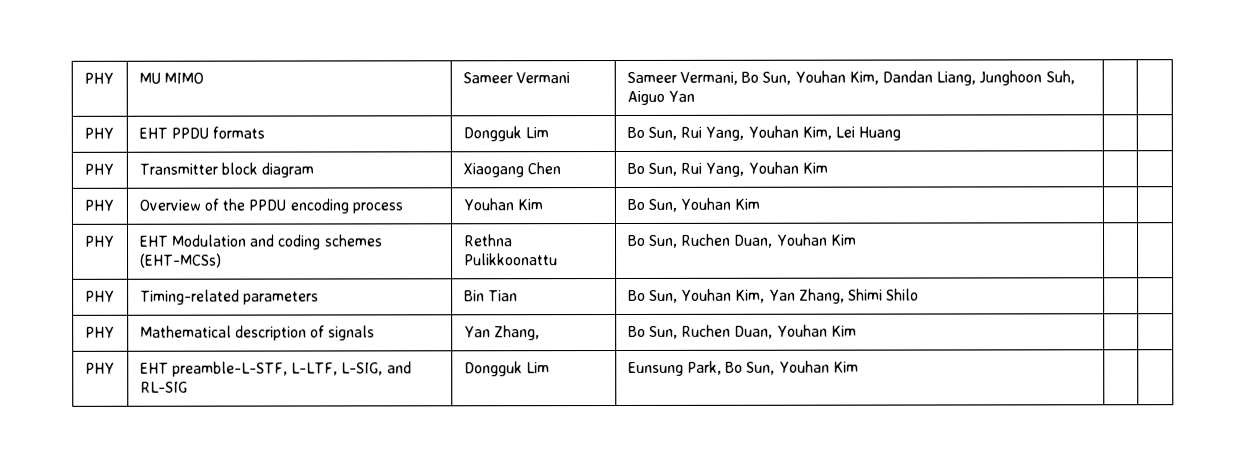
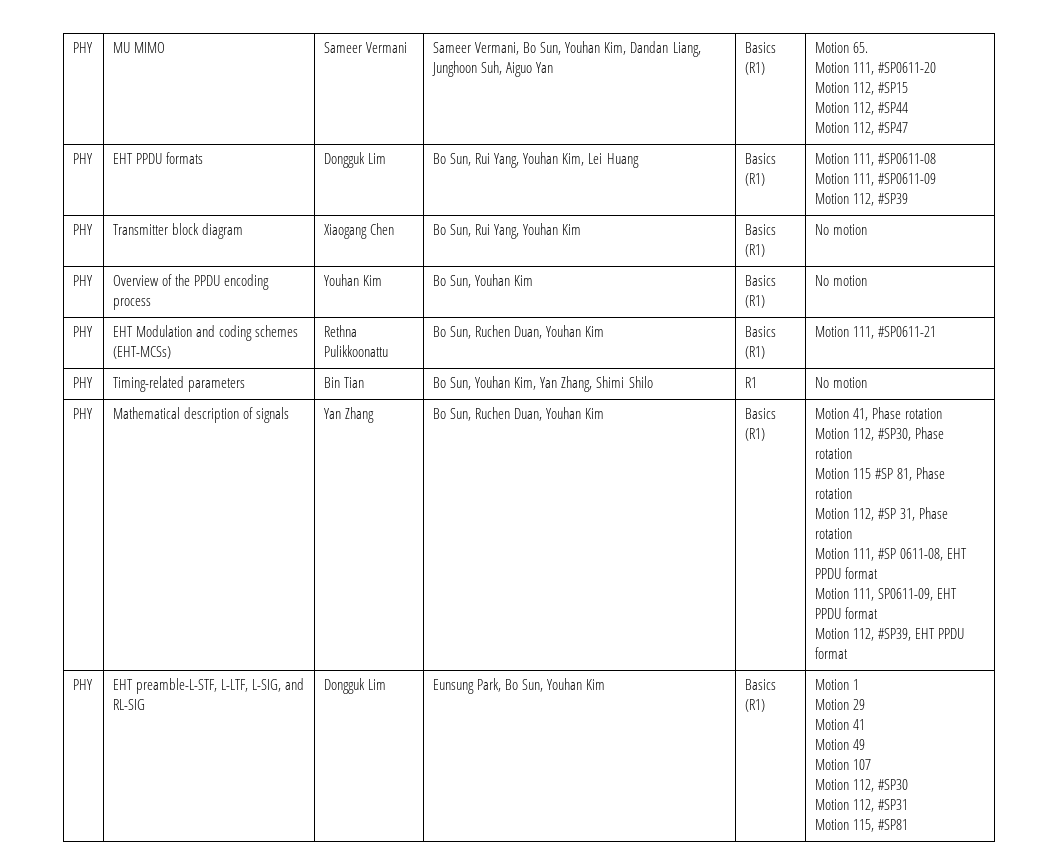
(696, 96) | -> [745,42,777,53] [745,62,766,75] [815,42,869,53] [815,62,937,75] [815,82,909,95] [815,102,909,115] [815,122,909,135] Basics (R1) | Motion 65. // Motion 111, #SP0611-20 // Motion 112, #SP15 // Motion 112, #SP44 // Motion 112, #SP47
(902, 133) | -> [745,153,777,164] [745,173,766,186] [815,153,937,166] [815,173,937,186] [815,193,909,206] Basics (R1) | Motion 111, #SP0611-08 // Motion 111, #SP0611-09 // Motion 112, #SP39
(828, 168) | -> [745,224,777,235] [745,244,766,257] [815,224,868,235] Basics (R1) | No motion
(761, 204) | -> [745,275,777,286] [745,295,766,308] [815,275,868,286] Basics (R1) | No motion
(857, 240) | -> [745,326,777,337] [745,346,766,359] [815,326,937,339] Basics (R1) | Motion 111, #SP0611-21
(920, 294) | -> [745,377,758,388] [815,377,868,388] R1 | No motion
[494,325,541,341] [627,324,857,339] Zhang, | Bo Sun, Ruchen Duan, Youhan Kim | | -> [345,407,375,423] [433,407,605,421] [745,408,777,419] [745,428,766,441] [815,407,943,421] [815,427,945,441] [815,448,853,459] [815,467,946,481] [815,488,853,499] [815,507,949,521] [815,528,853,539] [815,548,968,561] [815,567,879,579] [815,588,958,601] [815,607,879,619] [815,628,965,641] [815,647,849,659] Zhang | Bo Sun, Ruchen Duan, Youhan Kim | Basics (R1) | Motion 41, Phase rotation // Motion 112, #SP30, Phase rotation // Motion 115 #SP 81, Phase rotation // Motion 112, #SP 31, Phase rotation // Motion 111, #SP 0611-08, EHT PPDU format // Motion 111, SP0611-09, EHT PPDU format // Motion 112, #SP39, EHT PPDU format
(859, 367) | -> [745,679,777,690] [745,699,766,712] [815,679,860,690] [815,699,866,710] [815,719,866,730] [815,739,866,750] [815,759,872,770] [815,779,909,792] [815,799,909,812] [815,819,909,832] Basics (R1) | Motion 1 // Motion 29 // Motion 41 // Motion 49 // Motion 107 // Motion 112, #SP30 // Motion 112, #SP31 // Motion 115, #SP81

